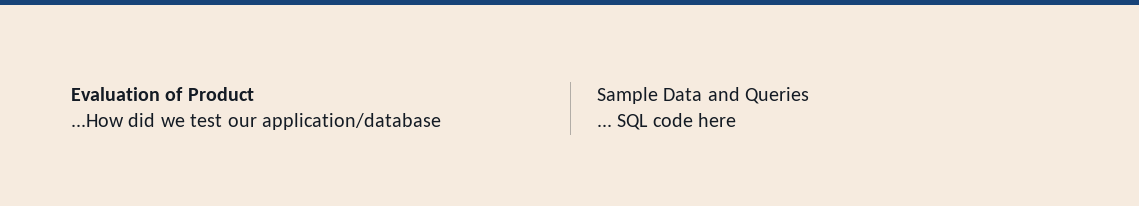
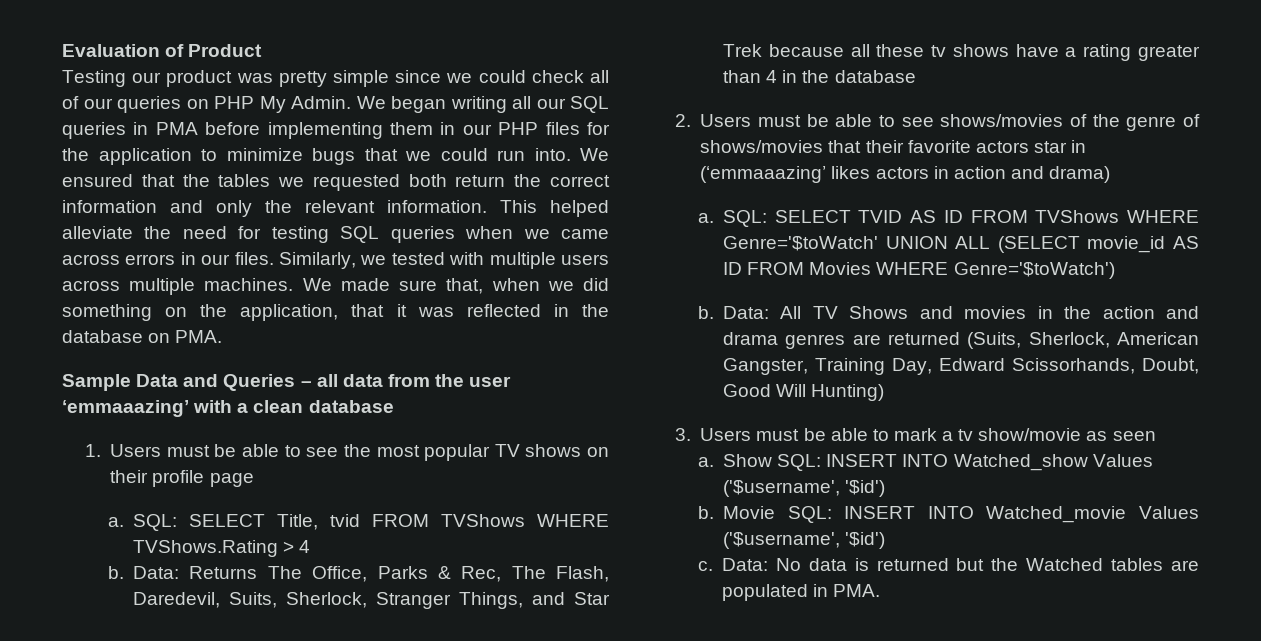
[71,113,441,130] [597,87,810,104] [597,113,737,130] ...How did we test our application/database // Sample Data and Queries // ... SQL code here -> [62,70,609,87] [62,96,609,113] [62,122,610,139] [62,148,609,165] [62,174,610,191] [62,200,609,217] [62,226,609,243] [62,252,609,269] [62,278,609,295] [62,304,609,321] [62,330,223,343] [62,374,512,391] [62,400,394,417] [84,444,610,461] [110,470,254,487] [107,514,609,531] [132,540,311,557] [107,566,609,582] [132,592,610,609] [722,44,1200,61] [722,70,916,83] [674,114,1200,131] [700,140,1087,153] [700,166,1111,183] [697,210,1199,227] [722,236,1199,253] [722,262,1115,279] [697,306,1199,319] [722,332,1199,349] [722,358,1199,375] [722,384,885,401] [674,428,1156,441] [697,454,1153,471] [722,480,886,497] [697,506,1199,523] [722,532,886,549] [697,558,1199,571] [721,584,881,601] Testing our product was pretty simple since we could check all of our queries on PHP My Admin. We began writing all our SQL queries in PMA before implementing them in our PHP files for the application to minimize bugs that we could run into. We ensured that the tables we requested both return the correct information and only the relevant information. This helped alleviate the need for testing SQL queries when we came across errors in our files. Similarly, we tested with multiple users across multiple machines. We made sure that, when we did something on the application, that it was reflected in the database on PMA. // Sample Data and Queries – all data from the user ‘emmaaazing’ with a clean database // 1. Users must be able to see the most popular TV shows on their profile page // a. SQL: SELECT Title, tvid FROM TVShows WHERE TVShows.Rating > 4 // b. Data: Returns The Office, Parks & Rec, The Flash, Daredevil, Suits, Sherlock, Stranger Things, and Star Trek because all these tv shows have a rating greater than 4 in the database // 2. Users must be able to see shows/movies of the genre of shows/movies that their favorite actors star in (‘emmaaazing’ likes actors in action and drama) // a. SQL: SELECT TVID AS ID FROM TVShows WHERE Genre='$toWatch' UNION ALL (SELECT movie_id AS ID FROM Movies WHERE Genre='$toWatch') // b. Data: All TV Shows and movies in the action and drama genres are returned (Suits, Sherlock, American Gangster, Training Day, Edward Scissorhands, Doubt, Good Will Hunting) // 3. Users must be able to mark a tv show/movie as seen // a. Show SQL: INSERT INTO Watched_show Values ('$username', '$id') // b. Movie SQL: INSERT INTO Watched_movie Values ('$username', '$id') // c. Data: No data is returned but the Watched tables are populated in PMA.

